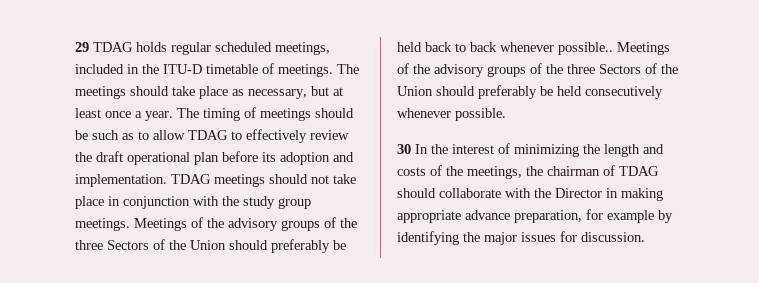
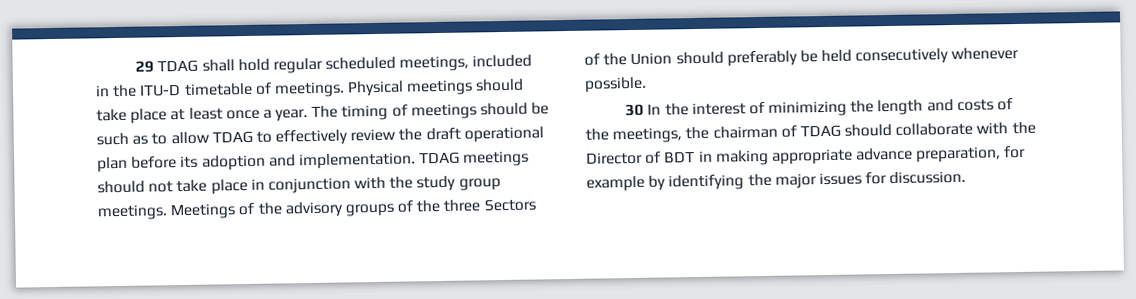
[136,42,167,52] holds -> [201,58,270,72] shall hold
[337,64,359,74] The -> [347,80,405,97] Physical
[232,86,329,99] as necessary, but -> (168, 116) none
[425,42,670,55] [397,63,678,77] [397,85,582,99] back to back whenever possible.. Meetings of the advisory groups of the three Sectors of the Union should preferably be held -> (853, 56) none
(602, 193) none -> [645,151,696,164] of BDT

